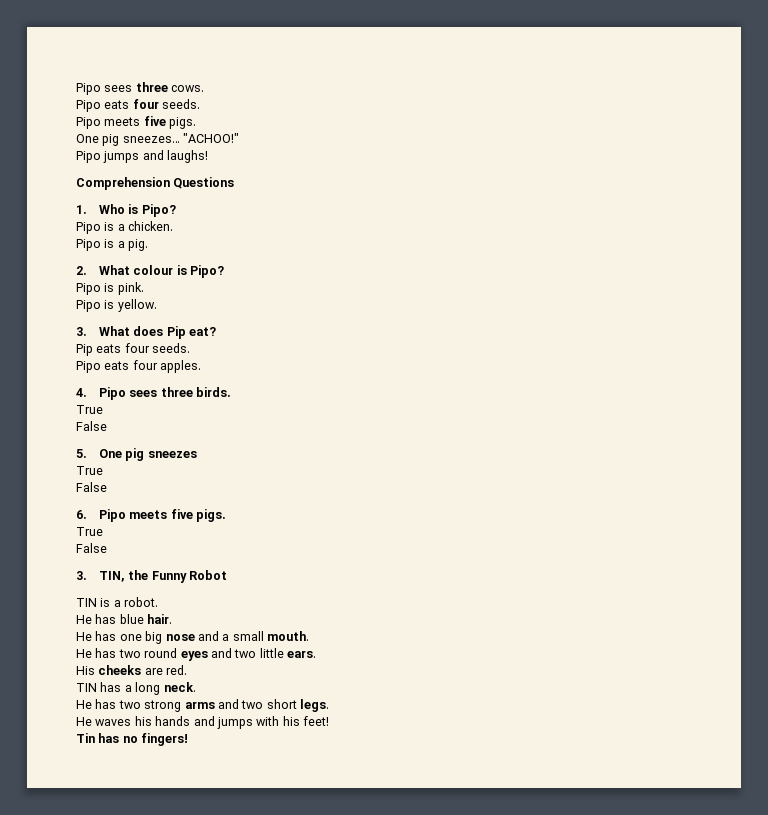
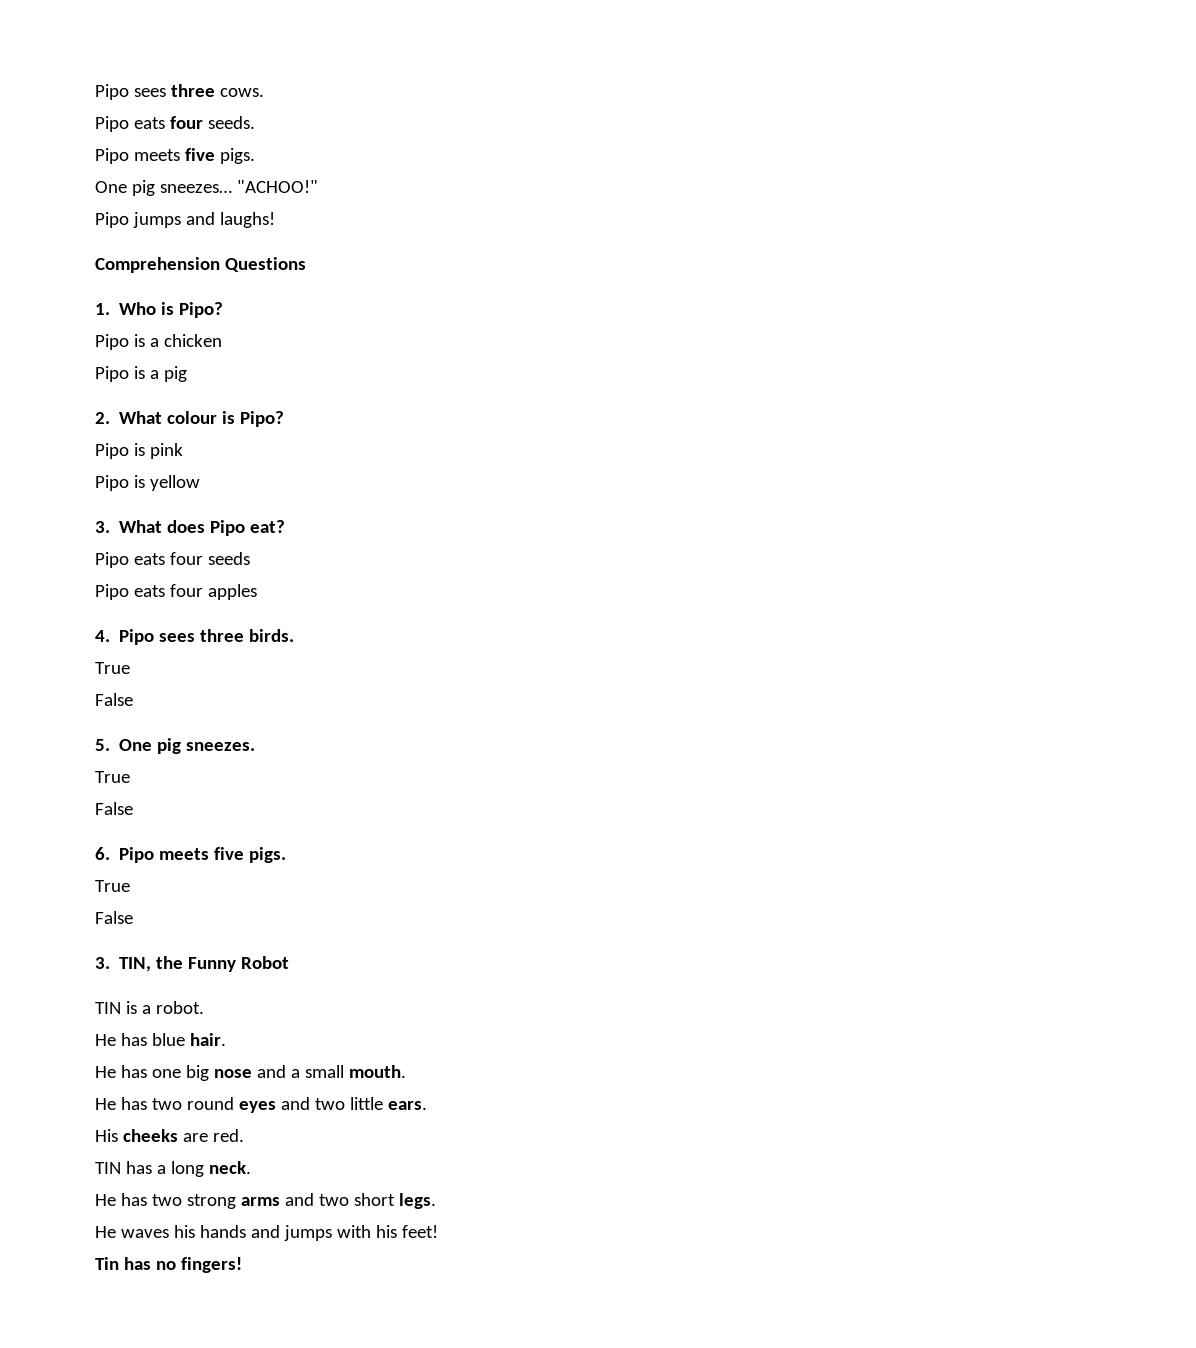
[128,221,174,231] [76,239,149,251] chicken. // Pipo is a pig. -> [163,334,222,347] [95,366,187,382] chicken // Pipo is a pig
[117,282,144,295] [76,299,157,312] pink. // Pipo is yellow. -> [149,443,183,459] [95,475,200,491] pink // Pipo is yellow
[166,326,186,339] Pip -> [210,520,246,536] Pipo
[76,343,191,356] [76,360,202,373] // Pip eats four seeds. // Pipo eats four apples. -> [95,552,250,568] [95,584,257,600] // Pipo eats four seeds // Pipo eats four apples
[147,451,197,458] sneezes -> [186,742,256,751] sneezes.

